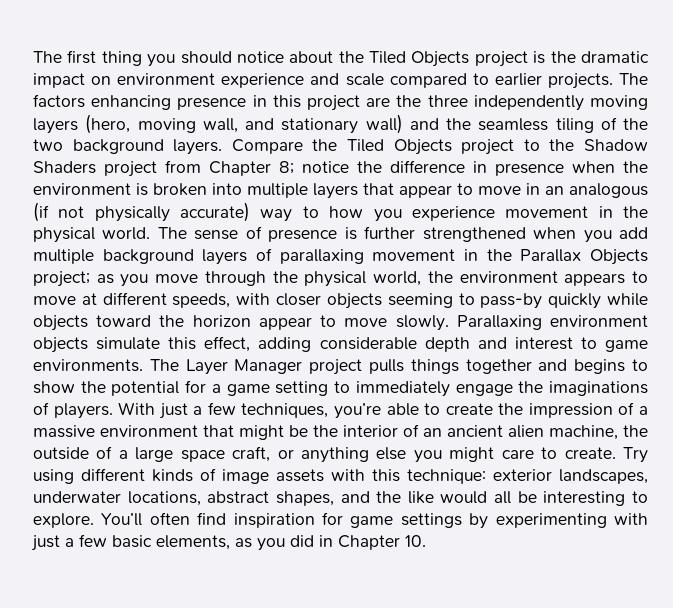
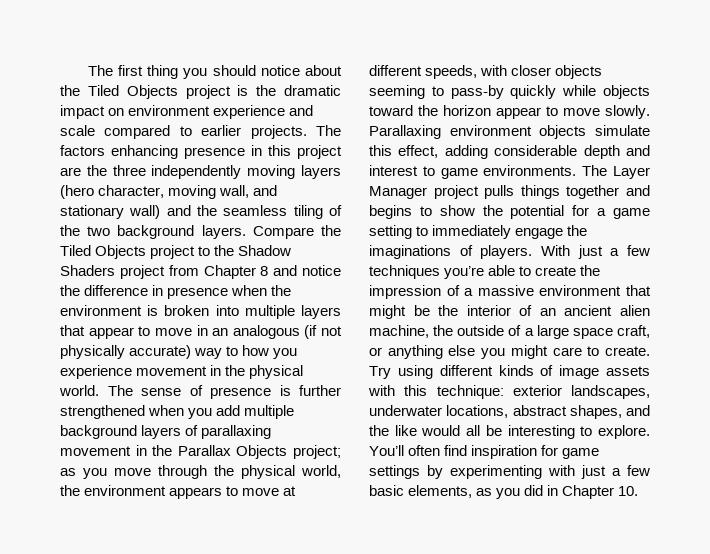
[85,114,131,134] (hero, -> [60,185,165,199] (hero character,
[279,161,294,174] 8; -> [260,265,298,276] 8 and
[241,403,329,418] techniques, -> [369,265,440,279] techniques

